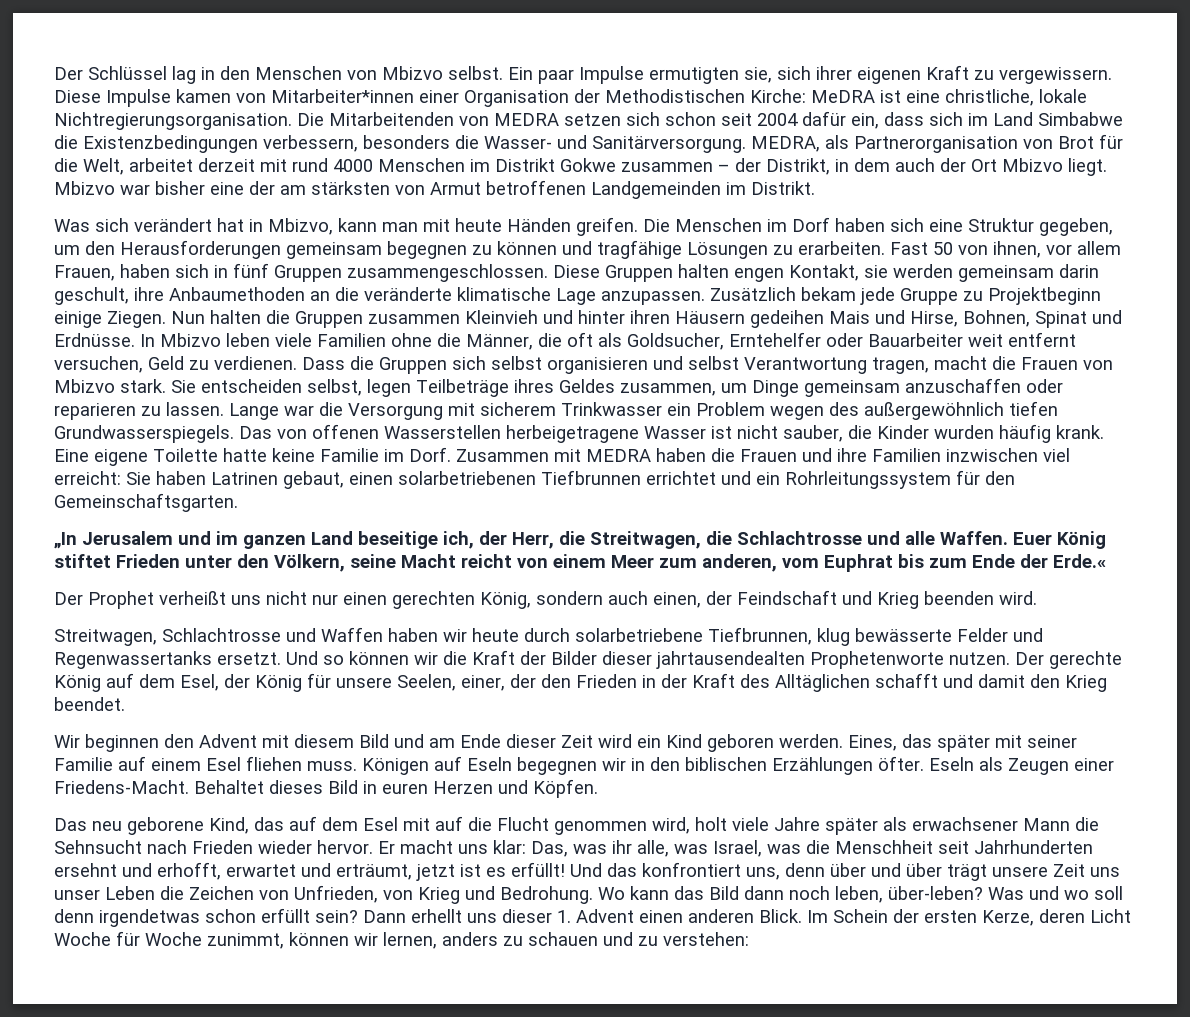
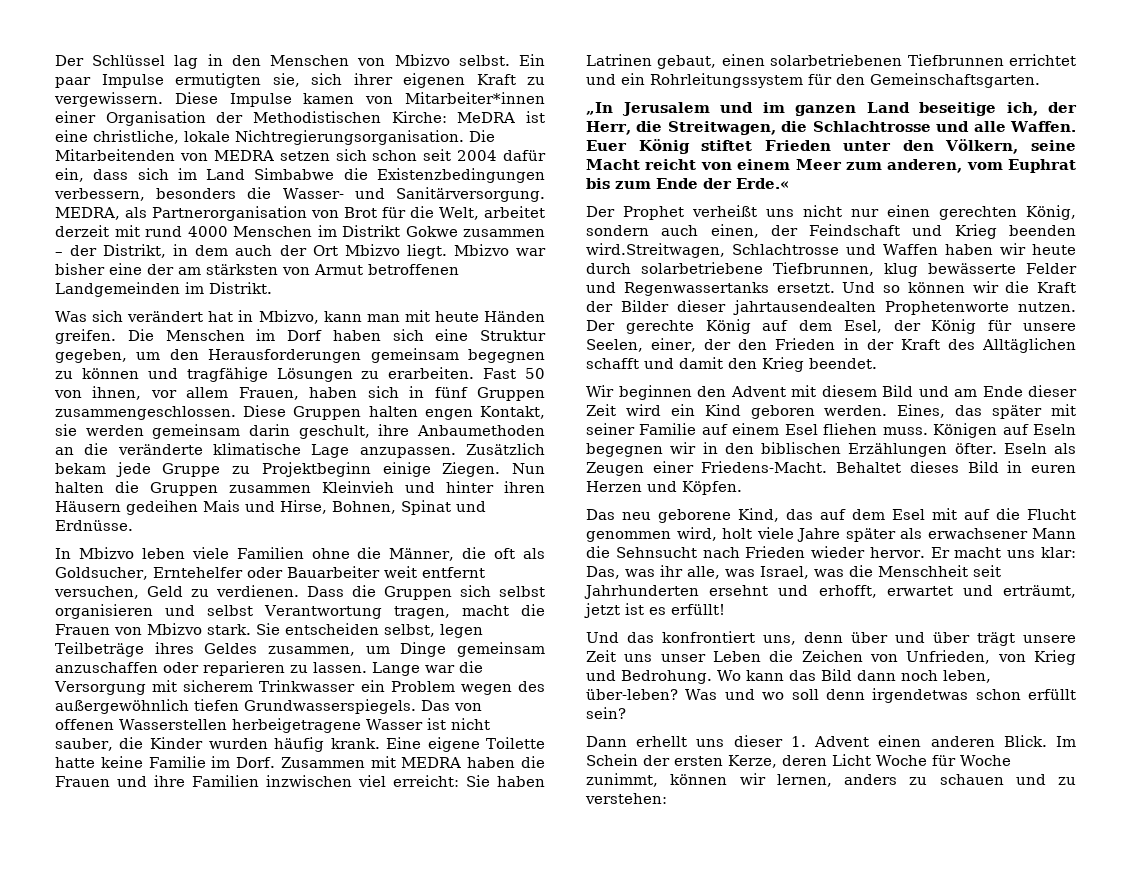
(135, 340) none -> (133, 525) //
[999,591,1037,605] [54,629,157,646] wird. // Streitwagen, -> [586,243,725,258] wird.Streitwagen,
(565, 869) none -> (725, 609) //
(358, 916) none -> (626, 713) //

